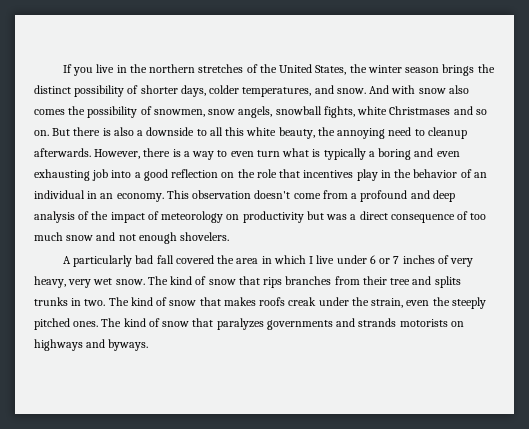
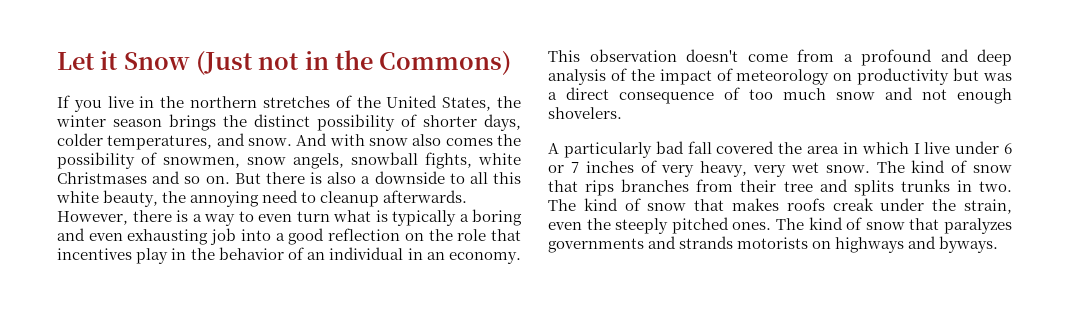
(62, 68) none -> [57,50,512,75] Let it Snow (Just not in the Commons) //

